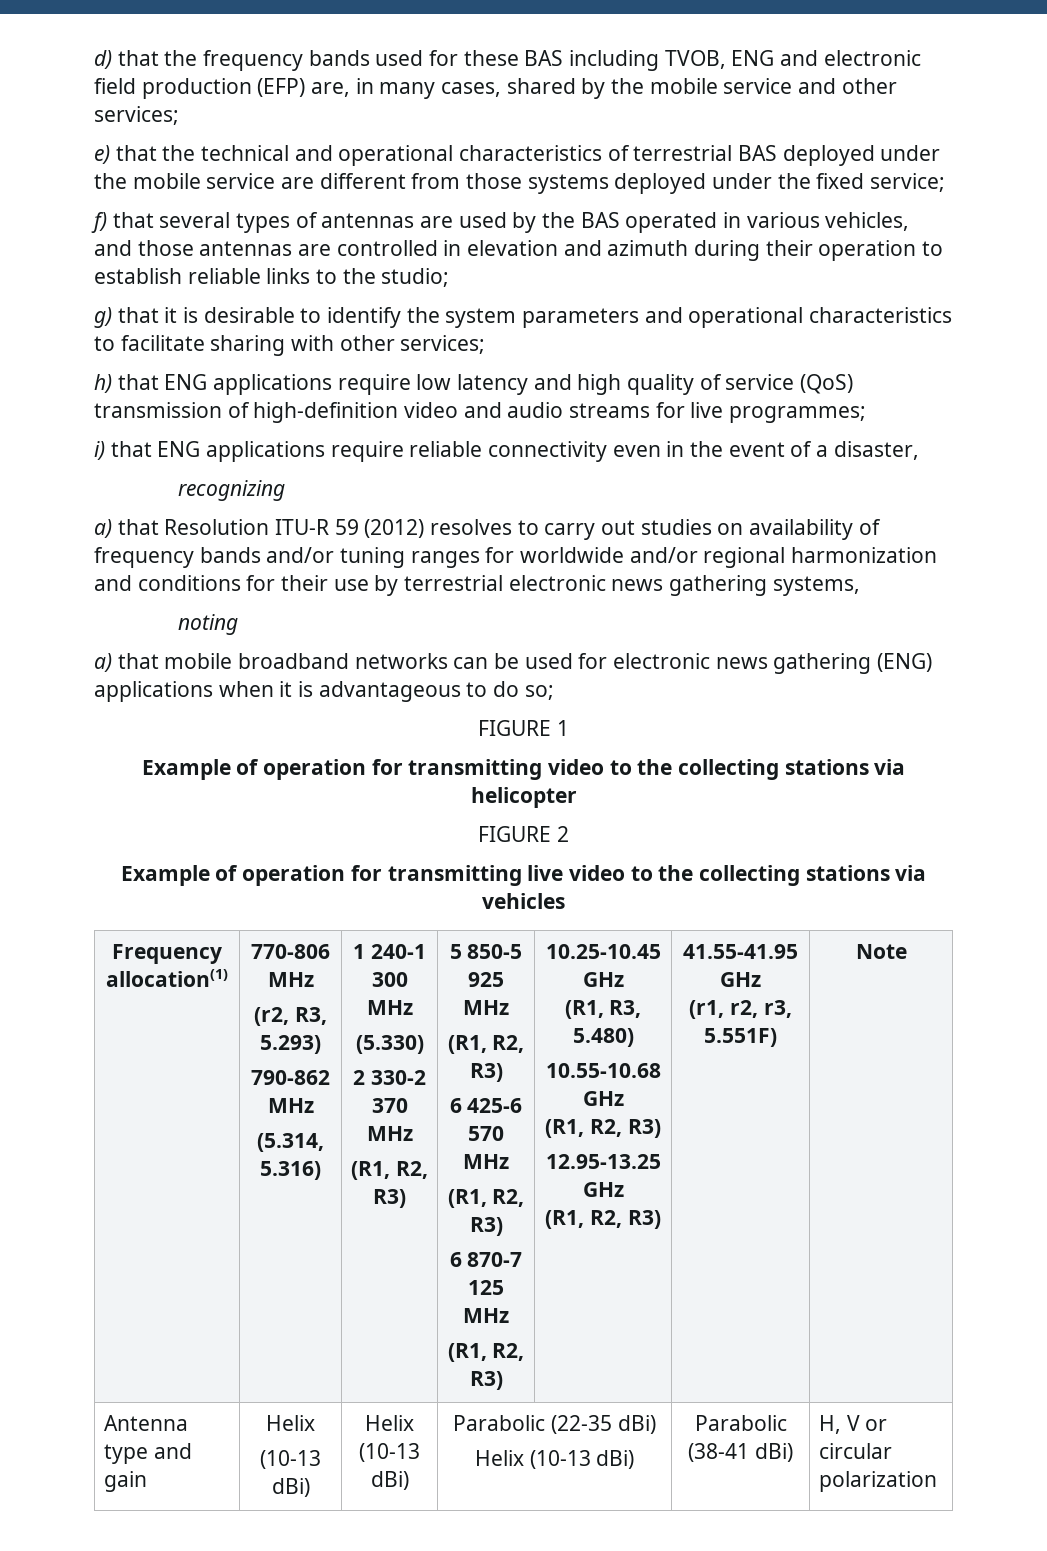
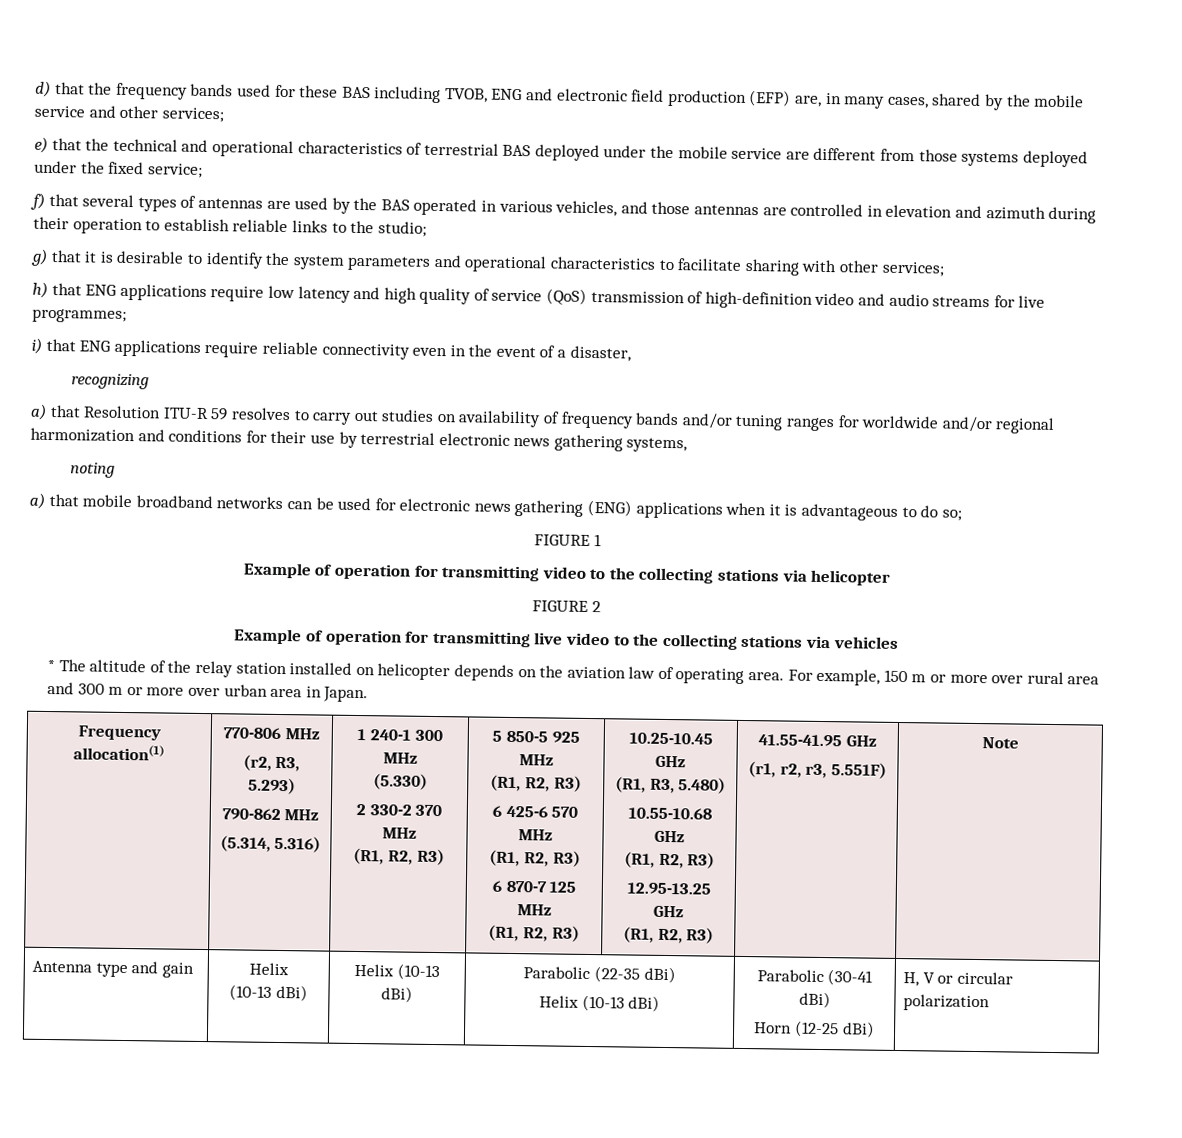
[364,519,425,538] (2012) -> (229, 414) none
(565, 901) none -> [47,659,1100,686] [47,681,369,703] // * The altitude of the relay station installed on helicopter depends on the aviation law of operating area. For example, 150 m or more over rural area and 300 m or more over urban area in Japan.
[688,1443,750,1462] (38-41 -> [827,969,874,986] [798,991,831,1009] [754,1020,839,1038] (30-41 dBi) // Horn (12-25

